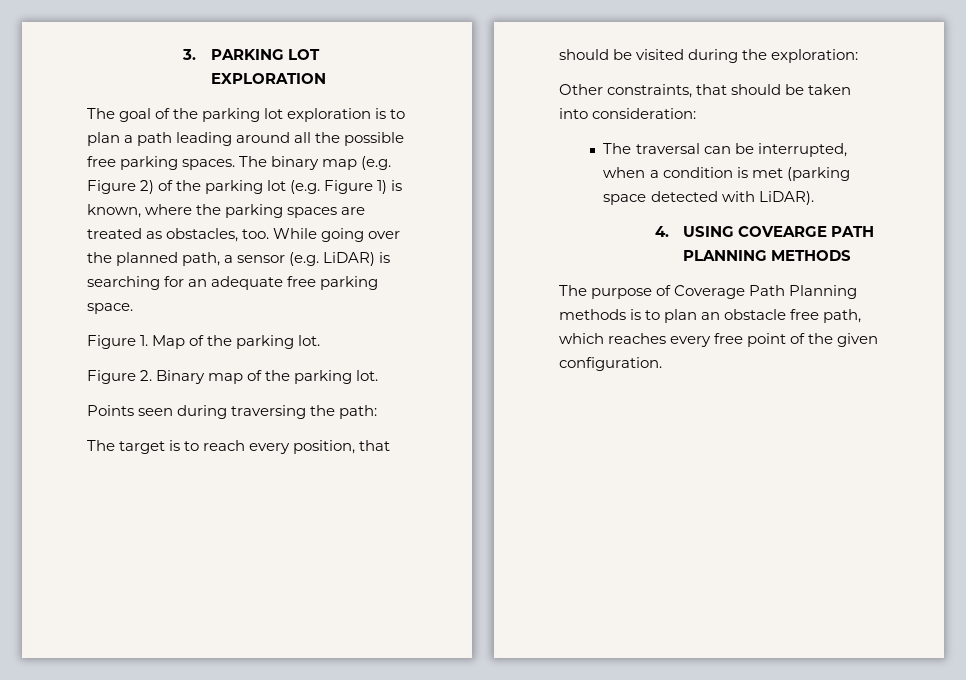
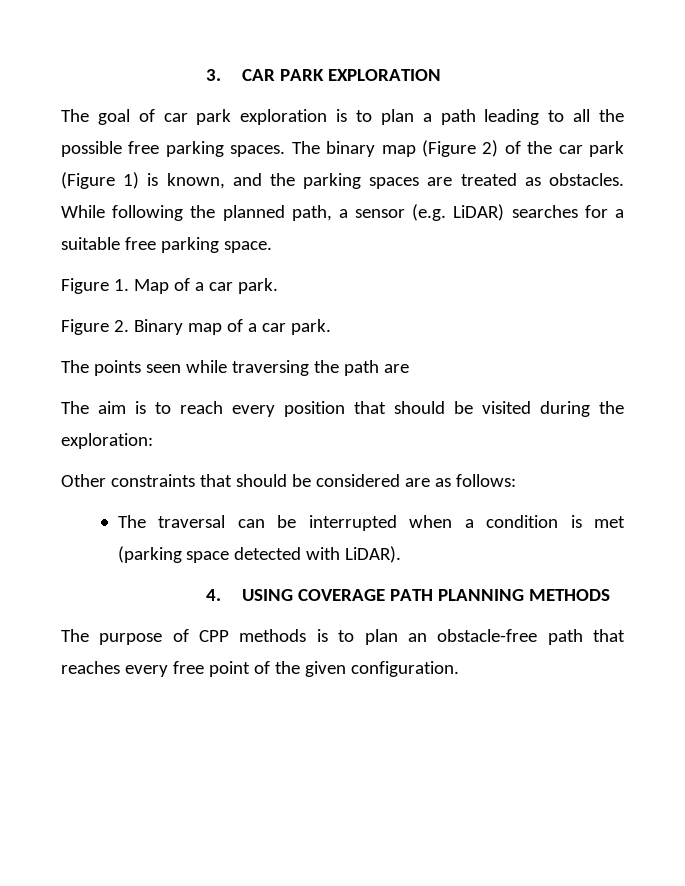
[210,49,321,60] PARKING LOT -> [241,69,324,81] CAR PARK
[173,108,284,122] the parking lot -> [163,109,232,125] car park
[236,132,291,143] around -> [548,110,565,122] to
[361,156,392,170] [87,180,136,194] (e.g. Figure -> [421,140,476,157] (Figure
[205,180,374,194] parking lot (e.g. Figure -> [558,141,625,157] [61,172,115,189] car park (Figure
[145,204,193,215] where -> [232,173,262,186] and
[166,228,401,242] obstacles, too. While going over -> [549,173,624,186] [61,205,184,221] obstacles. While following
[379,252,391,263] [87,276,284,290] is searching for an adequate -> [511,205,624,218] [61,237,120,250] searches for a suitable
[207,335,321,349] the parking lot. -> [194,278,278,294] a car park.
[265,370,379,384] [87,405,378,419] [87,440,166,454] the parking lot. // Points seen during traversing the path: // The target -> [247,319,331,335] [61,360,409,376] [61,401,126,414] a car park. // The points seen while traversing the path are // The aim
[293,440,356,454] position, -> [284,401,345,417] position
[607,84,852,98] [559,108,697,119] constraints, that should be taken into consideration: -> [110,474,516,487] constraints that should be considered are as follows:
[757,143,847,157] interrupted, -> [308,515,397,531] interrupted
[738,226,828,237] COVEARGE -> [297,589,385,601] COVERAGE
[674,285,858,299] Coverage Path Planning -> [199,630,230,642] CPP
[724,309,862,323] [559,333,604,344] obstacle free path, which -> [437,629,626,645] obstacle-free path that

